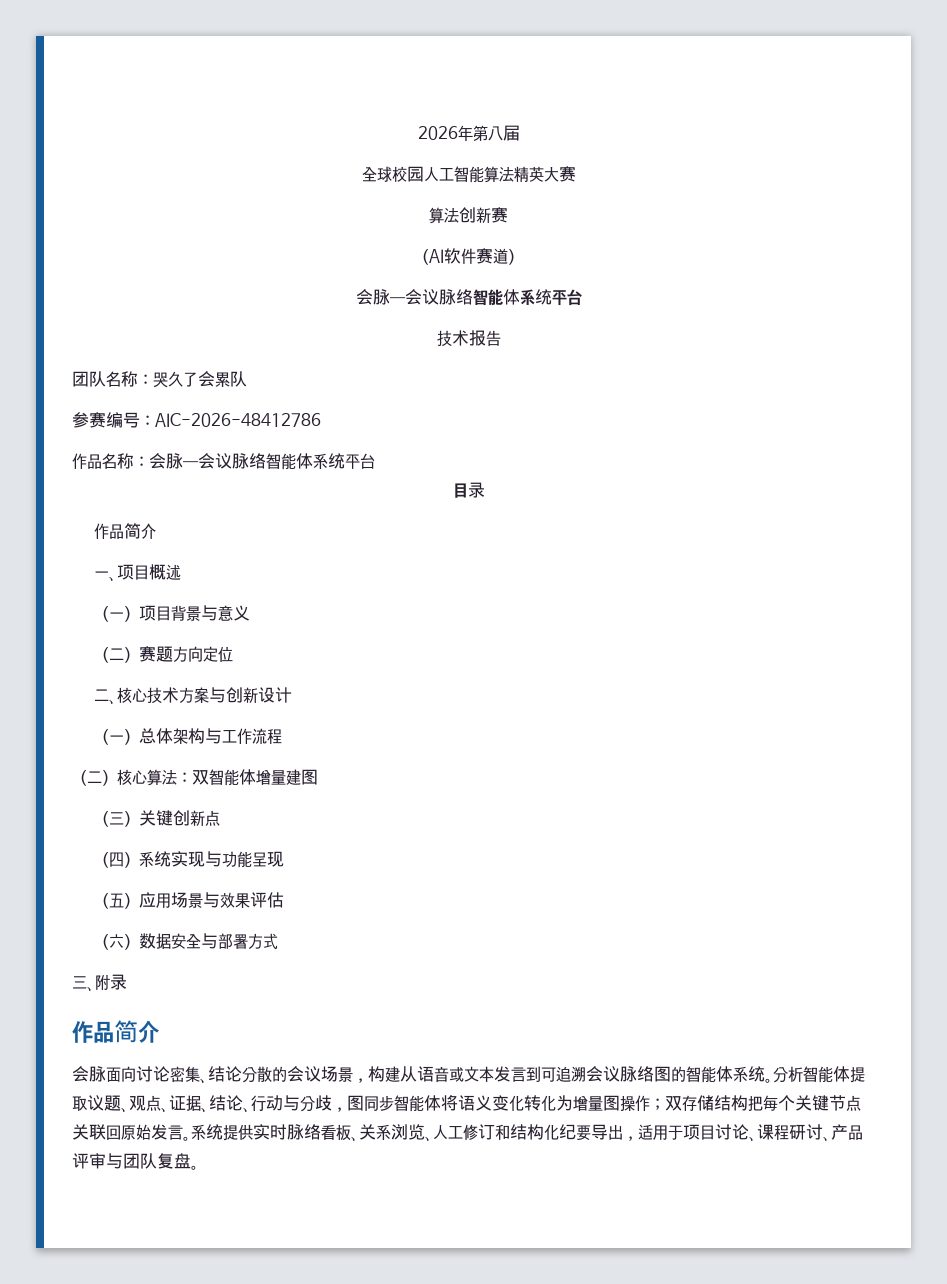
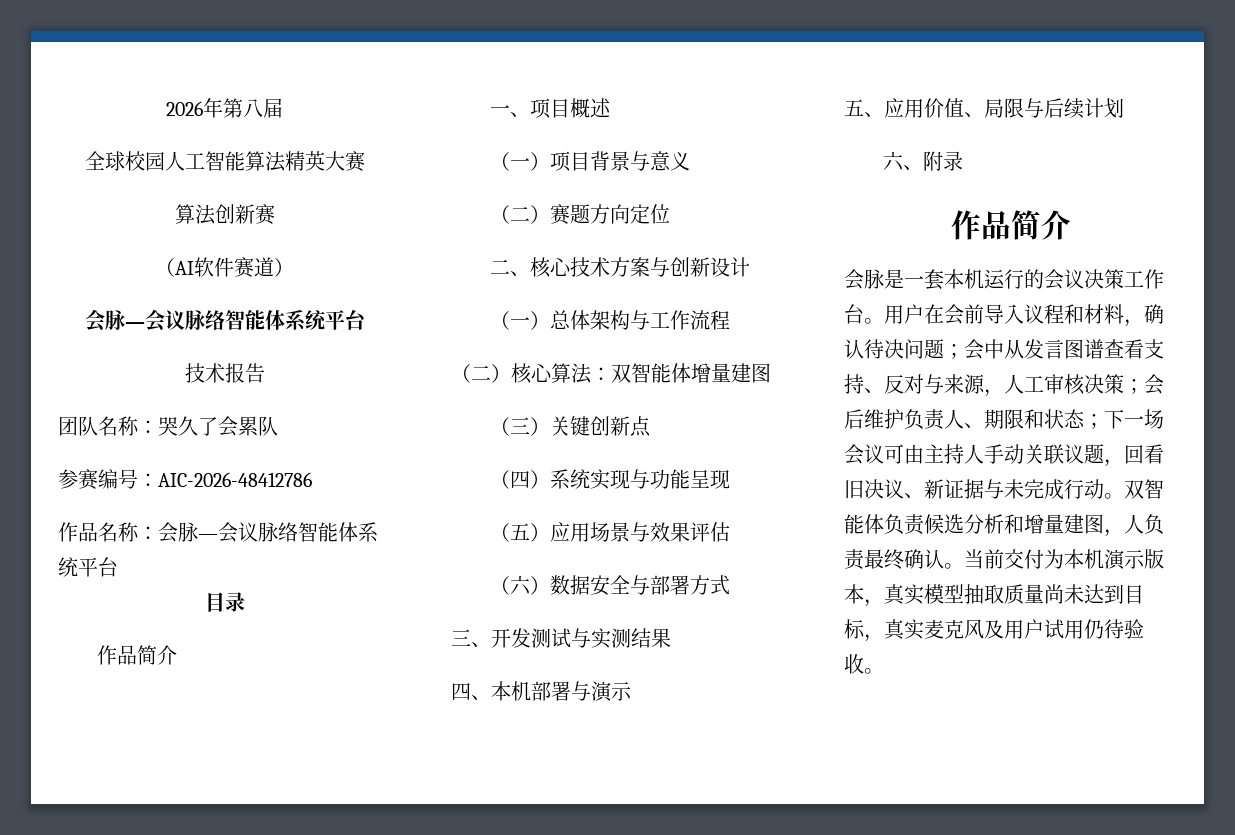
[95,974,127,990] [72,1020,159,1043] [72,1066,865,1084] [72,1095,861,1113] [72,1124,863,1142] [72,1153,191,1169] 附录 // 作品简介 // 会脉面向讨论密集、结论分散的会议场景，构建从语音或文本发言到可追溯会议脉络图的智能体系统。分析智能体提取议题、观点、证据、结论、行动与分歧，图同步智能体将语义变化转化为增量图操作；双存储结构把每个关键节点关联回原始发言。系统提供实时脉络看板、关系浏览、人工修订和结构化纪要导出，适用于项目讨论、课程研讨、产品评审与团队复盘 -> [491,628,671,649] [451,681,632,702] [844,98,1124,119] [883,151,964,171] [950,210,1071,240] [844,269,1164,290] [844,304,1164,327] [844,339,1164,360] [844,374,1164,397] [844,409,1164,430] [844,444,1164,467] [844,479,1164,500] [844,514,1164,537] [844,549,1164,570] [844,584,1144,607] [844,619,1144,642] [844,654,864,674] 开发测试与实测结果 // 四、本机部署与演示 // 五、应用价值、局限与后续计划 // 六、附录 // 作品简介 // 会脉是一套本机运行的会议决策工作台。用户在会前导入议程和材料，确认待决问题；会中从发言图谱查看支持、反对与来源，人工审核决策；会后维护负责人、期限和状态；下一场会议可由主持人手动关联议题，回看旧决议、新证据与未完成行动。双智能体负责候选分析和增量建图，人负责最终确认。当前交付为本机演示版本，真实模型抽取质量尚未达到目标，真实麦克风及用户试用仍待验收

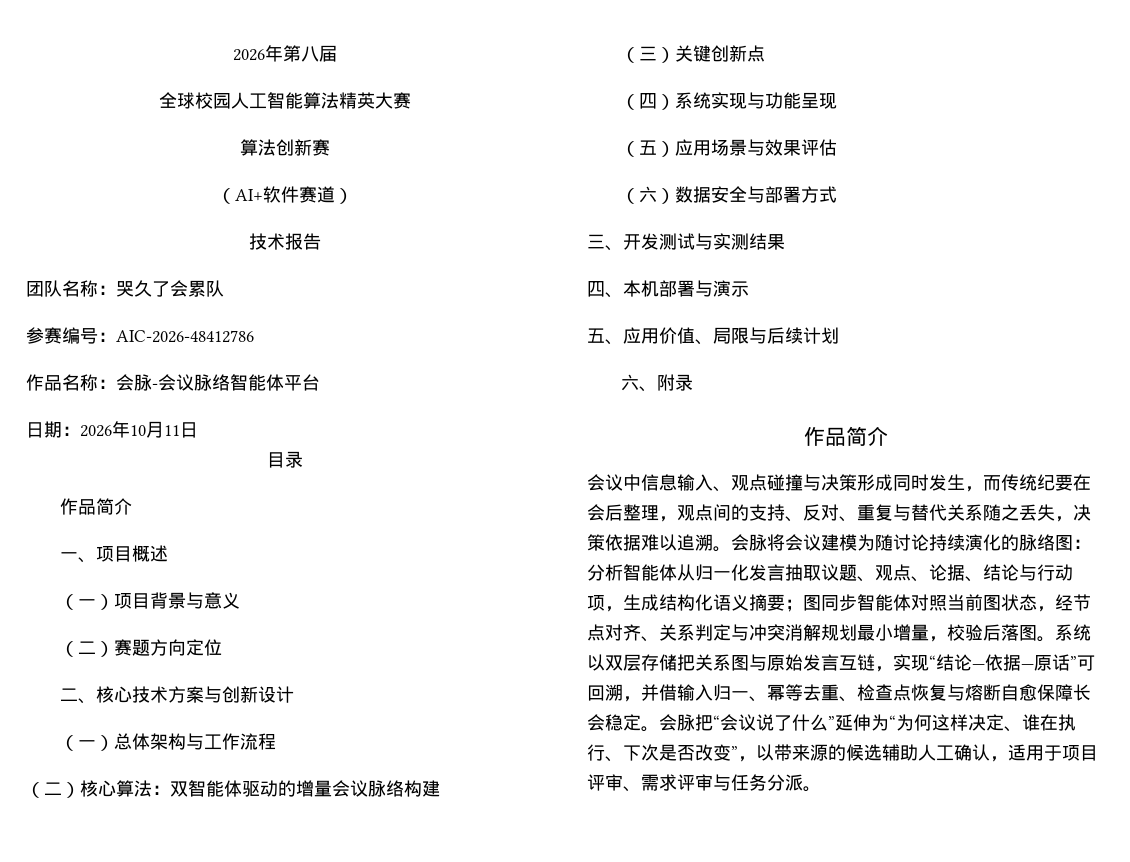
[175,261,194,275] AI -> [234,189,263,201] AI+
[84,309,366,332] // 会脉—会议脉络智能体系统平台 -> (353, 196) none
[198,522,378,543] [58,557,118,577] —会议脉络智能体系统平台 -> [152,374,320,391] [26,421,198,438] -会议脉络智能体平台 // 日期：2026年10月11日
[691,363,771,383] 增量建图 -> [242,780,440,797] 驱动的增量会议脉络构建
[864,269,1164,290] [844,304,1164,327] [844,339,1164,360] [844,374,1164,397] [844,409,1164,430] [844,444,1164,467] [844,479,1164,500] [844,514,1164,537] [844,549,1164,570] [844,584,1144,607] [844,619,1144,642] [844,654,864,674] 脉是一套本机运行的会议决策工作台。用户在会前导入议程和材料，确认待决问题；会中从发言图谱查看支持、反对与来源，人工审核决策；会后维护负责人、期限和状态；下一场会议可由主持人手动关联议题，回看旧决议、新证据与未完成行动。双智能体负责候选分析和增量建图，人负责最终确认。当前交付为本机演示版本，真实模型抽取质量尚未达到目标，真实麦克风及用户试用仍待验收 -> [605,474,1091,492] [587,504,1091,522] [587,534,1091,552] [587,564,1073,582] [587,594,1091,612] [587,624,1091,642] [587,654,1095,672] [587,684,1091,702] [587,714,1076,732] [587,744,1098,762] [587,774,803,792] 议中信息输入、观点碰撞与决策形成同时发生，而传统纪要在会后整理，观点间的支持、反对、重复与替代关系随之丢失，决策依据难以追溯。会脉将会议建模为随讨论持续演化的脉络图：分析智能体从归一化发言抽取议题、观点、论据、结论与行动项，生成结构化语义摘要；图同步智能体对照当前图状态，经节点对齐、关系判定与冲突消解规划最小增量，校验后落图。系统以双层存储把关系图与原始发言互链，实现“结论—依据—原话”可回溯，并借输入归一、幂等去重、检查点恢复与熔断自愈保障长会稳定。会脉把“会议说了什么”延伸为“为何这样决定、谁在执行、下次是否改变”，以带来源的候选辅助人工确认，适用于项目评审、需求评审与任务分派

